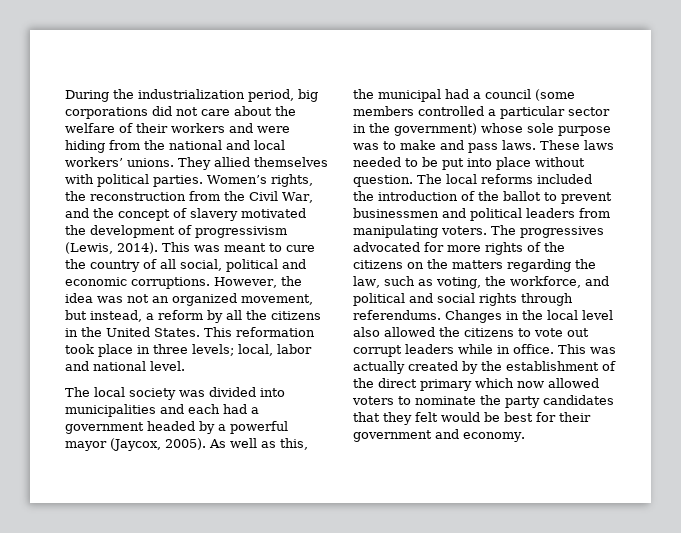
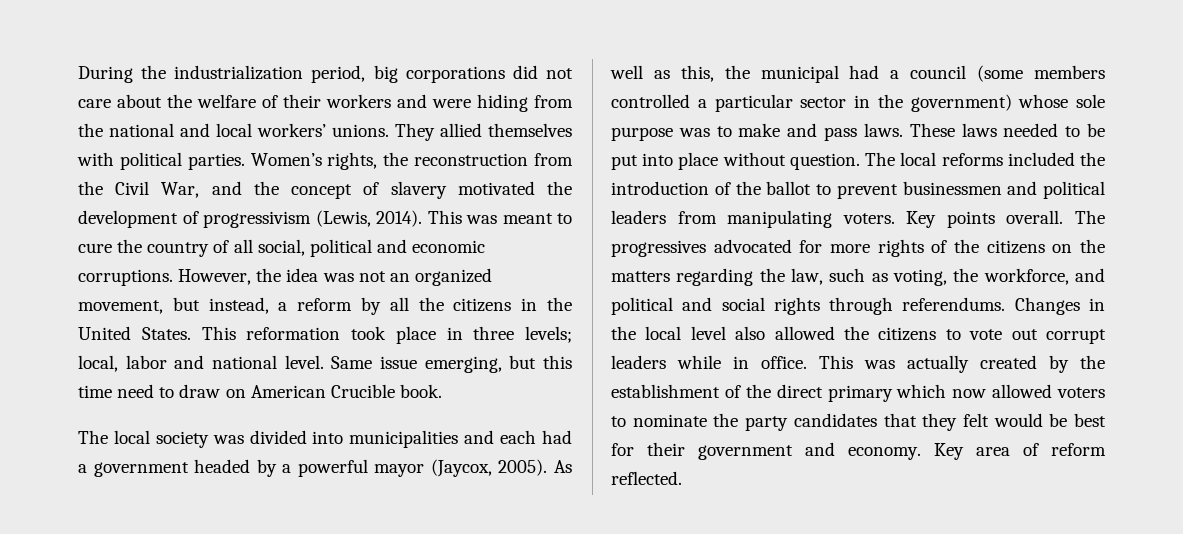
(185, 366) none -> [331,355,572,373] [78,384,442,398] Same issue emerging, but this time need to draw on American Crucible book.
(487, 230) none -> [906,210,1064,228] Key points overall.
(525, 437) none -> [934,443,1106,460] [611,471,682,485] Key area of reform reflected.

